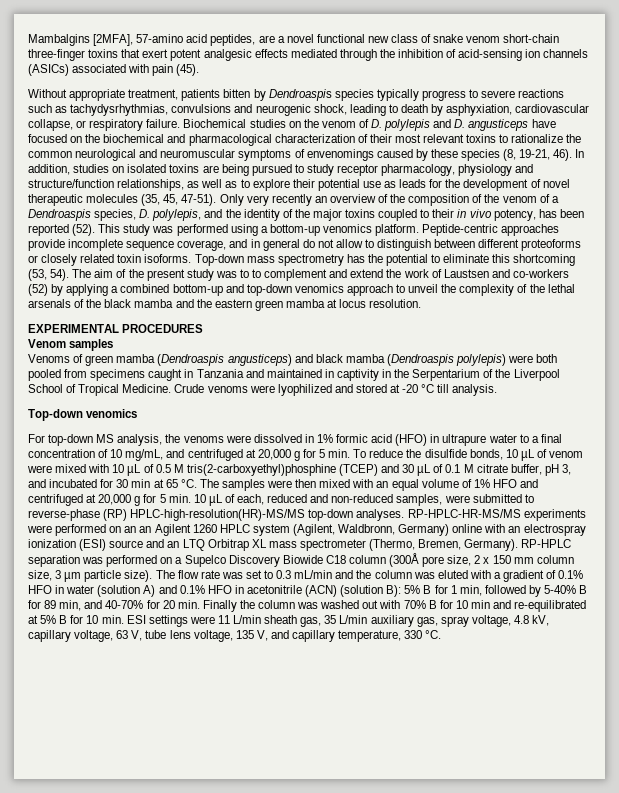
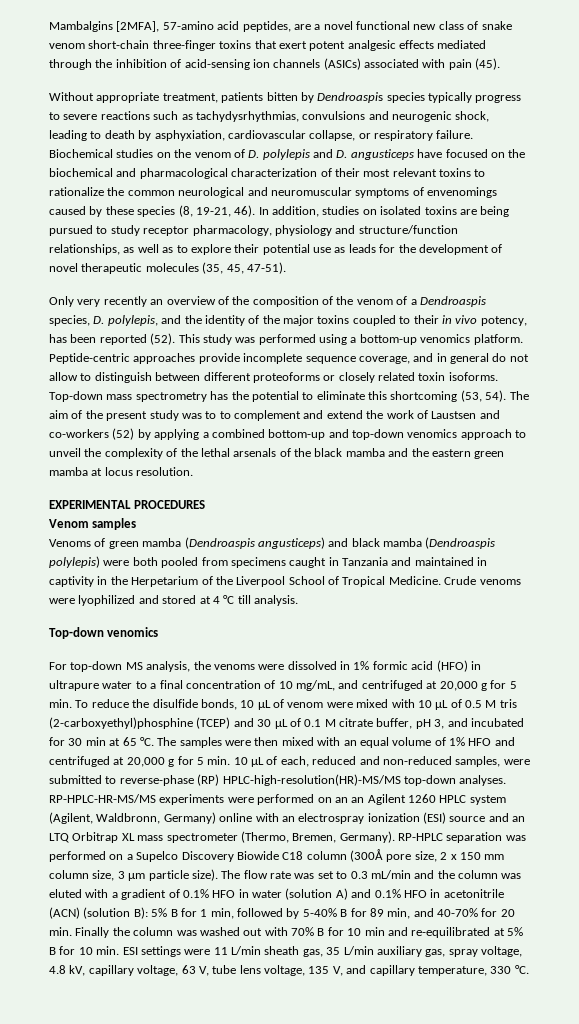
(217, 200) none -> (286, 268) //
[412,369,481,381] Serpentarium -> [131,576,199,587] Herpetarium
[402,384,419,393] -20 -> [212,596,220,604] 4
[186,464,336,476] tris(2-carboxyethyl)phosphine -> [499,699,517,708] [49,717,193,729] tris (2-carboxyethyl)phosphine

